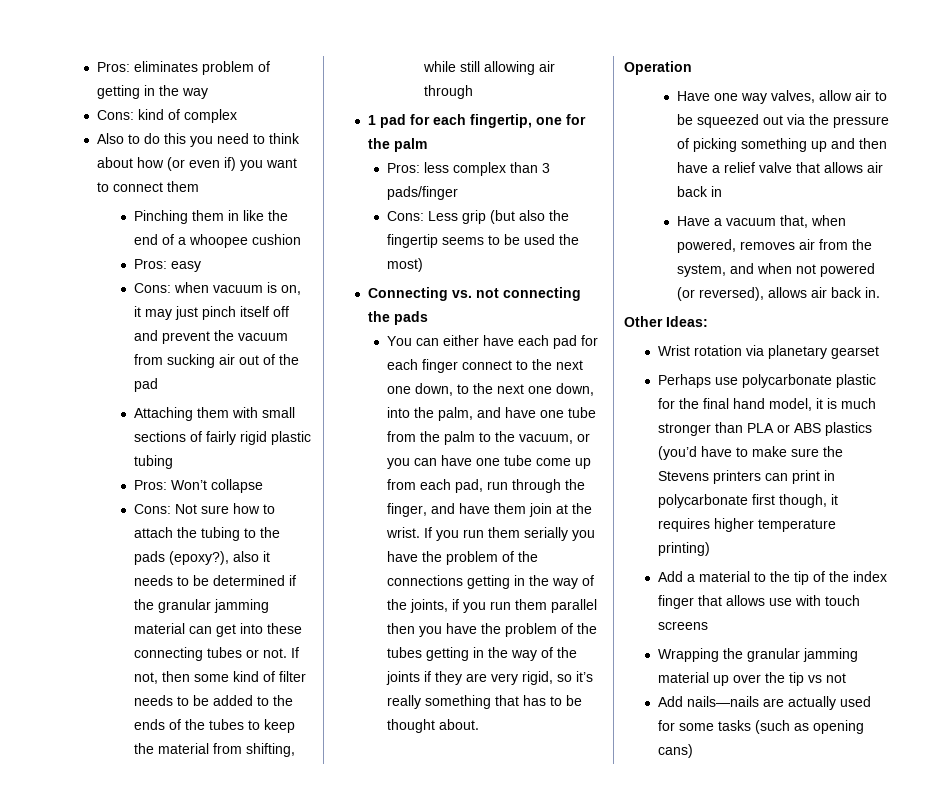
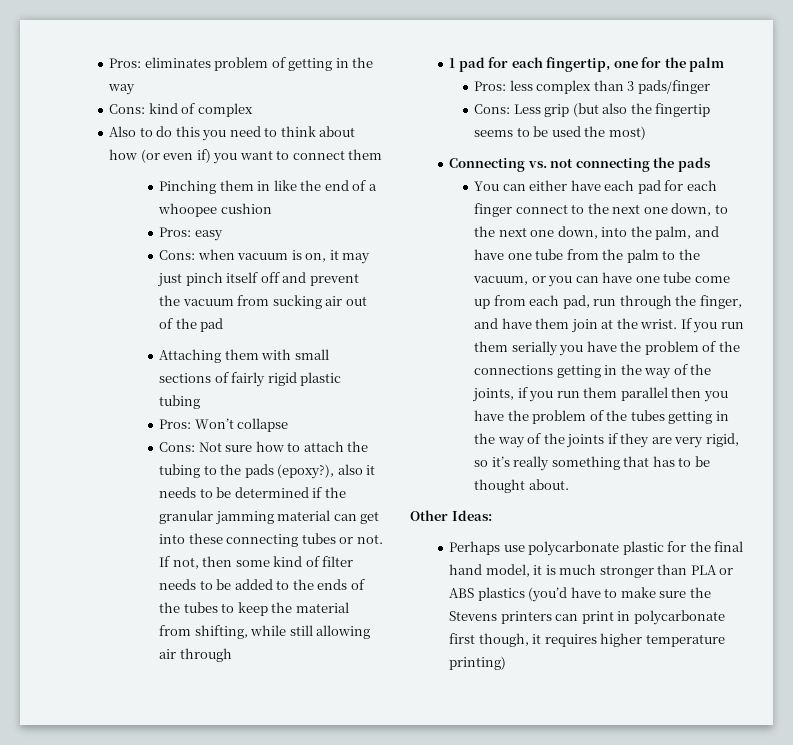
[624,61,692,75] [676,90,887,104] [676,114,889,128] [676,138,887,152] [676,162,883,173] [676,186,722,197] [676,215,846,228] [676,239,872,253] [676,263,875,277] [676,287,880,301] [624,316,708,327] [658,345,880,359] Operation // Have one way valves, allow air to be squeezed out via the pressure of picking something up and then have a relief valve that allows air back in // Have a vacuum that, when powered, removes air from the system, and when not powered (or reversed), allows air back in. // Other Ideas: // Wrist rotation via planetary gearset -> [410,510,492,521] Other Ideas:
[658,571,888,585] [658,595,861,609] [658,621,709,630] [658,648,859,662] [658,672,847,686] [658,696,872,710] [658,720,865,734] [658,744,694,758] // Add a material to the tip of the index finger that allows use with touch screens // Wrapping the granular jamming material up over the tip vs not // Add nails—nails are actually used for some tasks (such as opening cans) -> (507, 663) none

